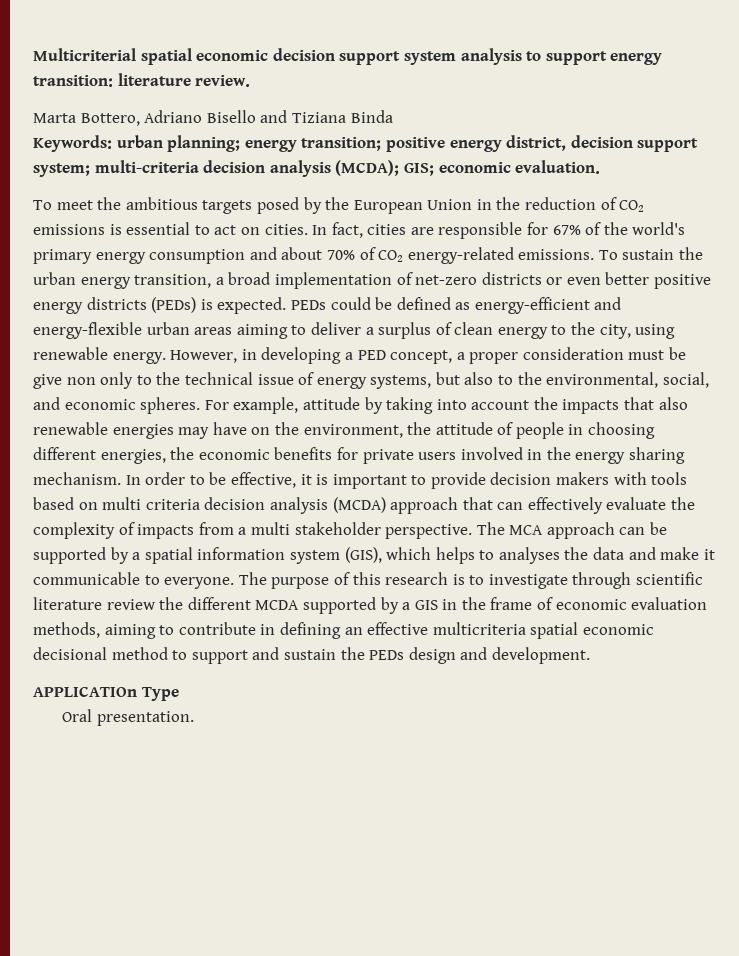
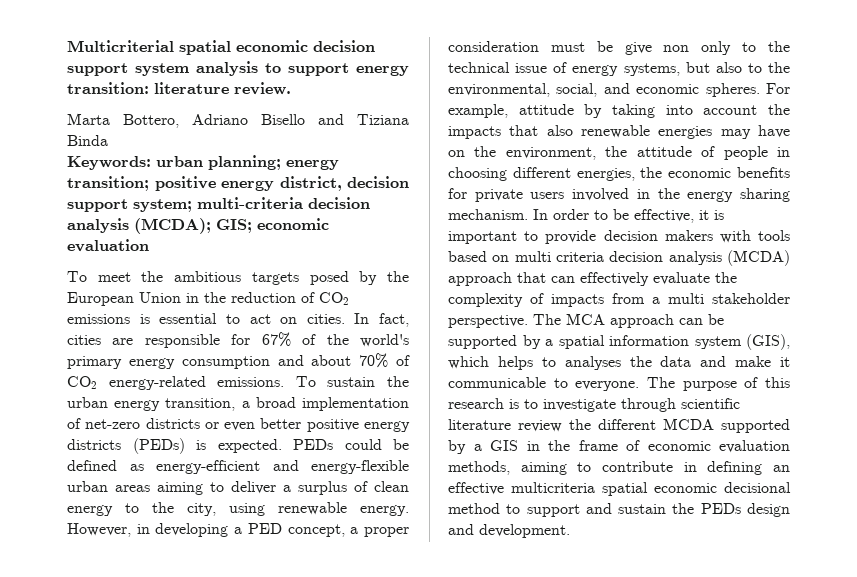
[515,160,601,174] evaluation. -> [67,239,149,252] evaluation
[33,686,179,701] [62,709,194,726] // APPLICATIOn Type // Oral presentation. -> (570, 531) none

